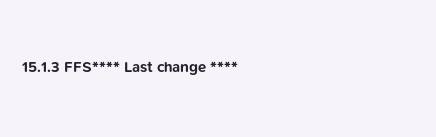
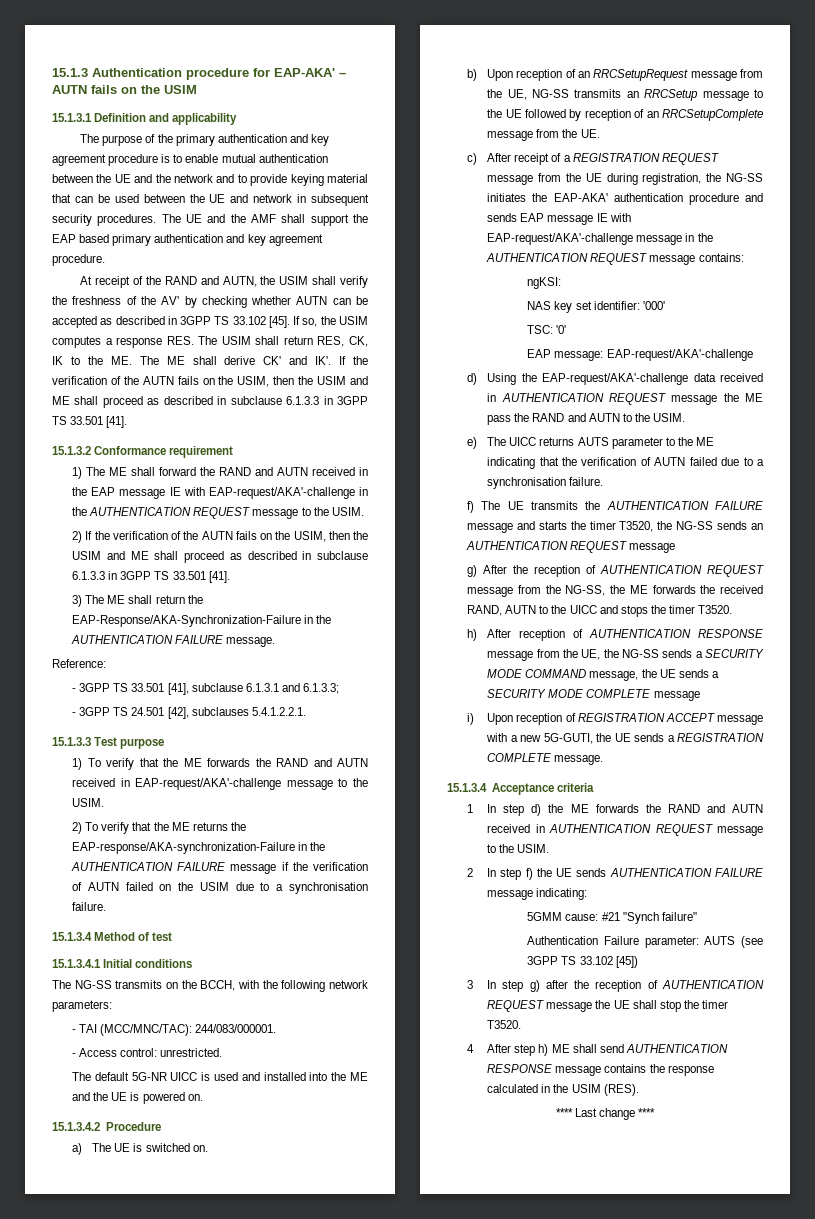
[64,61,121,72] FFS**** -> [92,68,346,80] [52,85,197,94] [52,113,238,125] [80,134,330,146] [52,154,328,166] [52,174,368,186] [52,194,369,206] [52,214,369,226] [52,234,323,246] [52,254,105,266] [80,276,368,288] [52,296,369,308] [52,316,368,328] [52,336,368,348] [52,356,368,365] [52,376,368,387] [52,396,368,408] [52,416,128,428] [52,446,234,458] [72,467,368,479] [72,487,368,499] [72,507,364,519] [72,531,368,543] [72,551,368,563] [72,571,230,583] [72,595,203,607] [72,615,332,627] [71,635,276,647] [52,659,106,668] [72,683,339,695] [72,707,306,719] [52,737,165,749] [72,758,368,770] [72,778,368,790] [72,798,105,807] [72,822,246,834] [72,842,326,854] [71,862,368,874] [72,882,368,894] [72,902,107,911] [52,932,173,941] [52,959,193,968] [52,980,368,992] [52,1000,112,1012] [72,1024,277,1036] [72,1048,223,1057] [72,1072,368,1081] [72,1092,203,1104] [52,1122,161,1131] [72,1143,208,1155] [467,69,763,81] [487,89,763,101] [487,109,763,121] [487,129,600,141] [467,153,719,165] [487,173,763,185] [487,193,763,205] [487,213,631,225] [487,233,713,245] [486,253,744,265] [527,277,562,289] [527,301,665,313] [527,325,567,334] [527,349,753,361] [467,373,763,385] [487,393,763,405] [487,413,685,425] [467,437,714,449] [487,457,764,469] [487,477,604,489] [467,501,763,513] [467,521,763,533] [466,541,676,553] [467,565,764,577] [467,585,763,597] [467,605,733,617] [467,629,763,641] [487,649,764,661] [487,669,719,681] [487,689,700,701] [467,713,763,725] [486,733,764,744] [487,753,604,765] [447,783,594,795] [467,804,763,816] [487,824,763,836] [487,844,550,853] [467,868,763,880] [487,888,588,900] [527,912,697,924] [527,936,763,948] [527,956,638,968] [467,980,764,992] [487,1000,728,1012] [487,1020,522,1029] [467,1044,728,1056] [487,1064,714,1076] [487,1084,639,1096] [555,1108,573,1117] Authentication procedure for EAP-AKA' – AUTN fails on the USIM // 15.1.3.1 Definition and applicability // The purpose of the primary authentication and key agreement procedure is to enable mutual authentication between the UE and the network and to provide keying material that can be used between the UE and network in subsequent security procedures. The UE and the AMF shall support the EAP based primary authentication and key agreement procedure. // At receipt of the RAND and AUTN, the USIM shall verify the freshness of the AV' by checking whether AUTN can be accepted as described in 3GPP TS 33.102 [45]. If so, the USIM computes a response RES. The USIM shall return RES, CK, IK to the ME. The ME shall derive CK' and IK'. If the verification of the AUTN fails on the USIM, then the USIM and ME shall proceed as described in subclause 6.1.3.3 in 3GPP TS 33.501 [41]. // 15.1.3.2 Conformance requirement // 1) The ME shall forward the RAND and AUTN received in the EAP message IE with EAP-request/AKA'-challenge in the AUTHENTICATION REQUEST message to the USIM. // 2) If the verification of the AUTN fails on the USIM, then the USIM and ME shall proceed as described in subclause 6.1.3.3 in 3GPP TS 33.501 [41]. // 3) The ME shall return the EAP-Response/AKA-Synchronization-Failure in the AUTHENTICATION FAILURE message. // Reference: // - 3GPP TS 33.501 [41], subclause 6.1.3.1 and 6.1.3.3; // - 3GPP TS 24.501 [42], subclauses 5.4.1.2.2.1. // 15.1.3.3 Test purpose // 1) To verify that the ME forwards the RAND and AUTN received in EAP-request/AKA'-challenge message to the USIM. // 2) To verify that the ME returns the EAP-response/AKA-synchronization-Failure in the AUTHENTICATION FAILURE message if the verification of AUTN failed on the USIM due to a synchronisation failure. // 15.1.3.4 Method of test // 15.1.3.4.1 Initial conditions // The NG-SS transmits on the BCCH, with the following network parameters: // - TAI (MCC/MNC/TAC): 244/083/000001. // - Access control: unrestricted. // The default 5G-NR UICC is used and installed into the ME and the UE is powered on. // 15.1.3.4.2 Procedure // a) The UE is switched on. // b) Upon reception of an RRCSetupRequest message from the UE, NG-SS transmits an RRCSetup message to the UE followed by reception of an RRCSetupComplete message from the UE. // c) After receipt of a REGISTRATION REQUEST message from the UE during registration, the NG-SS initiates the EAP-AKA' authentication procedure and sends EAP message IE with EAP-request/AKA'-challenge message in the AUTHENTICATION REQUEST message contains: // ngKSI: // NAS key set identifier: '000' // TSC: '0' // EAP message: EAP-request/AKA'-challenge // d) Using the EAP-request/AKA'-challenge data received in AUTHENTICATION REQUEST message the ME pass the RAND and AUTN to the USIM. // e) The UICC returns AUTS parameter to the ME indicating that the verification of AUTN failed due to a synchronisation failure. // f) The UE transmits the AUTHENTICATION FAILURE message and starts the timer T3520, the NG-SS sends an AUTHENTICATION REQUEST message // g) After the reception of AUTHENTICATION REQUEST message from the NG-SS, the ME forwards the received RAND, AUTN to the UICC and stops the timer T3520. // h) After reception of AUTHENTICATION RESPONSE message from the UE, the NG-SS sends a SECURITY MODE COMMAND message, the UE sends a SECURITY MODE COMPLETE message // i) Upon reception of REGISTRATION ACCEPT message with a new 5G-GUTI, the UE sends a REGISTRATION COMPLETE message. // 15.1.3.4 Acceptance criteria // 1 In step d) the ME forwards the RAND and AUTN received in AUTHENTICATION REQUEST message to the USIM. // 2 In step f) the UE sends AUTHENTICATION FAILURE message indicating: // 5GMM cause: #21 "Synch failure" // Authentication Failure parameter: AUTS (see 3GPP TS 33.102 [45]) // 3 In step g) after the reception of AUTHENTICATION REQUEST message the UE shall stop the timer T3520. // 4 After step h) ME shall send AUTHENTICATION RESPONSE message contains the response calculated in the USIM (RES). // ****

